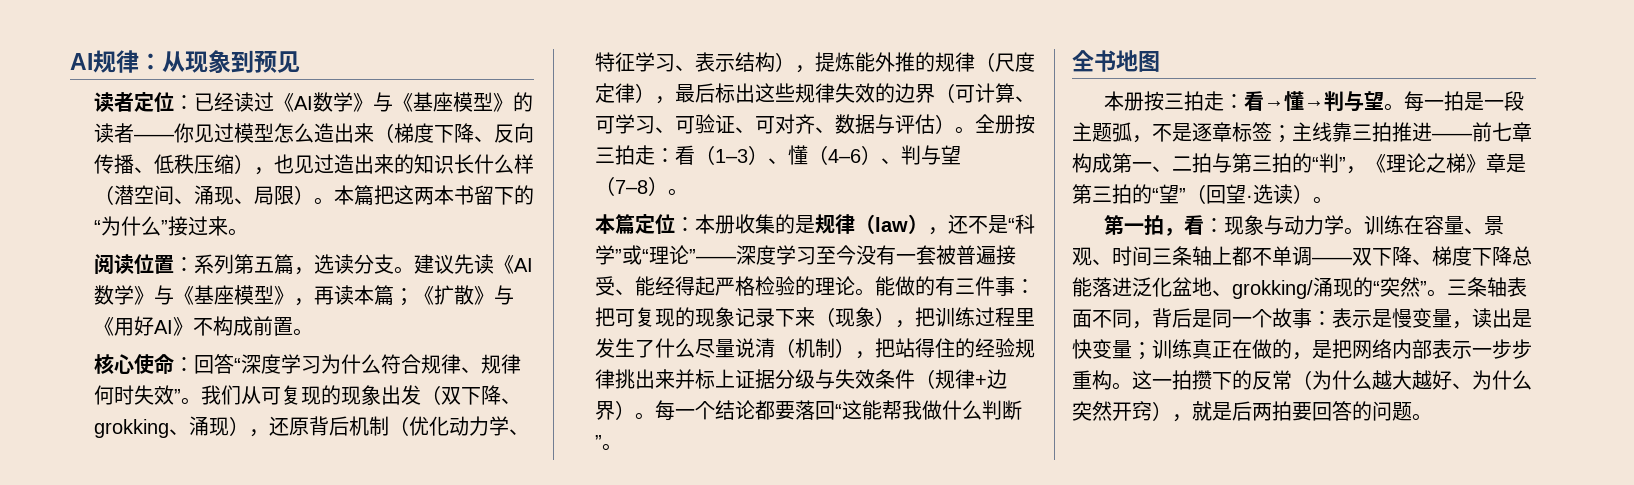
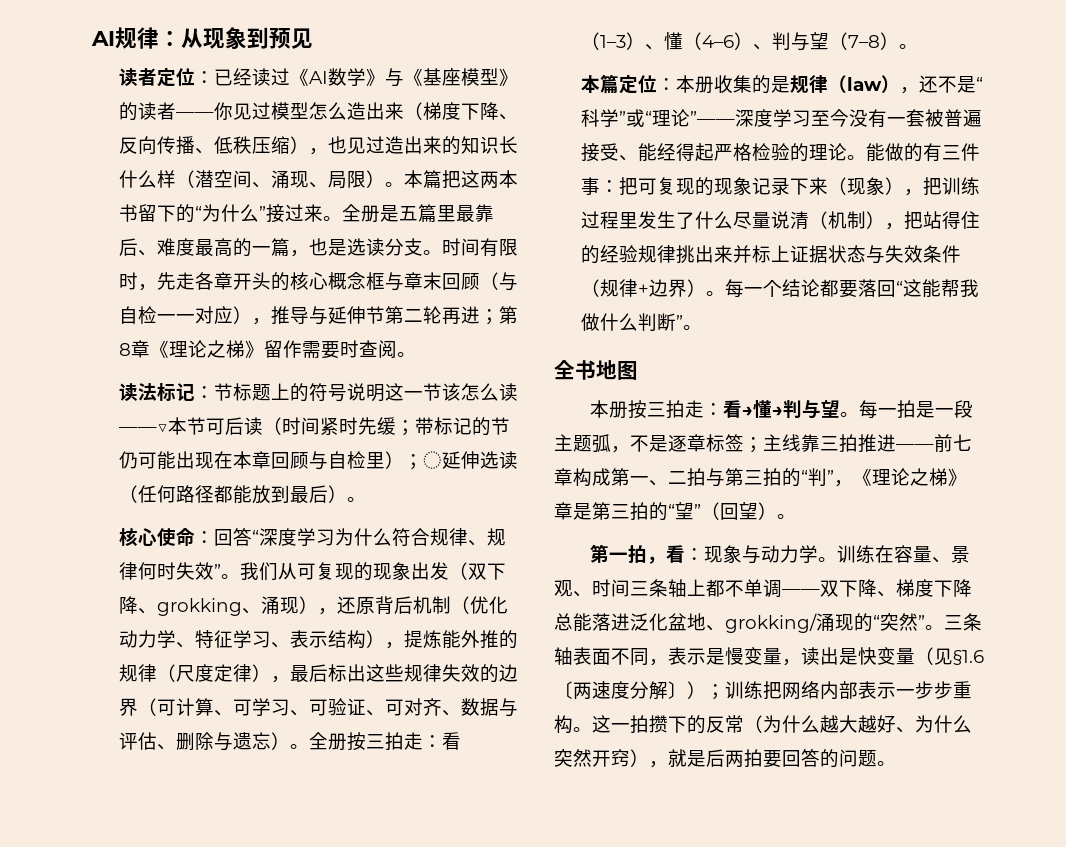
[93,254,533,275] [93,285,514,306] [93,316,293,336] // 阅读位置：系列第五篇，选读分支。建议先读《AI数学》与《基座模型》，再读本篇；《扩散》与《用好AI》不构成前置 -> [341,204,494,223] [118,238,518,257] [118,272,518,291] [118,306,518,325] [118,340,416,359] [118,383,518,402] [118,417,510,436] [118,451,518,470] [118,485,347,504] 全册是五篇里最靠后、难度最高的一篇，也是选读分支。时间有限时，先走各章开头的核心概念框与章末回顾（与自检一一对应），推导与延伸节第二轮再进；第8章《理论之梯》留作需要时查阅。 // 读法标记：节标题上的符号说明这一节该怎么读——▽本节可后读（时间紧时先缓；带标记的节仍可能出现在本章回顾与自检里）；◌延伸选读（任何路径都能放到最后）
(935, 124) none -> [156,732,271,751] 、删除与遗忘
[774,369,815,389] 分级 -> [827,245,866,263] 状态
[1246,184,1293,204] ·选读 -> (758, 511) none
[1152,308,1332,328] 背后是同一个故事： -> (668, 662) none
[1132,339,1332,360] ；训练真正在做的，是 -> [915,647,984,665] [554,681,763,700] （见§1.6〔两速度分解〕）；训练

